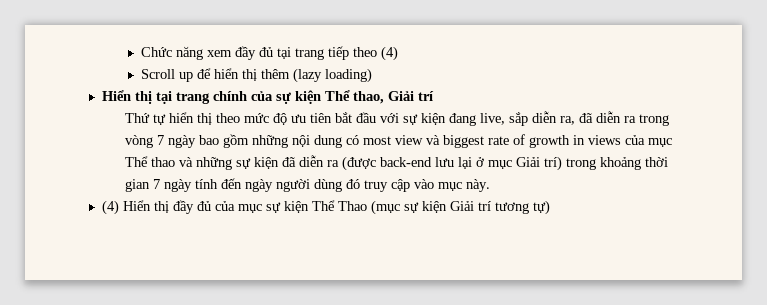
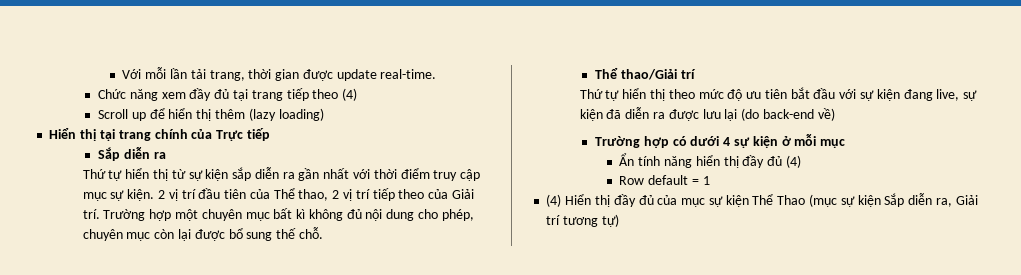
(140, 52) none -> [122,67,437,81] Với mỗi lần tải trang, thời gian được update real-time. //
[275,90,414,104] sự kiện Thể thao, Giải -> [216,128,270,141] [98,147,166,161] [82,167,481,181] [82,188,474,201] [82,208,474,221] [82,227,323,241] [595,67,677,80] Trực tiếp // Sắp diễn ra // Thứ tự hiển thị từ sự kiện sắp diễn ra gần nhất với thời điểm truy cập mục sự kiện. 2 vị trí đầu tiên của Thể thao, 2 vị trí tiếp theo của Giải trí. Trường hợp một chuyên mục bất kì không đủ nội dung cho phép, chuyên mục còn lại được bổ sung thế chỗ. // Thể thao/Giải
[509,111,670,126] [125,134,673,148] [125,156,233,170] sắp diễn ra, đã diễn ra trong vòng 7 ngày bao gồm những nội dung có most view và biggest rate of growth in views của mục Thể thao và những -> (960, 95) none
[342,156,669,171] [125,178,491,192] (được back-end lưu lại ở mục Giải trí) trong khoảng thời gian 7 ngày tính đến ngày người dùng đó truy cập vào mục này. -> [668,108,835,121] [595,134,846,148] [619,153,801,168] [619,175,710,185] được lưu lại (do back-end về) // Trường hợp có dưới 4 sự kiện ở mỗi mục // Ẩn tính năng hiển thị đầy đủ (4) // Row default = 1
(447, 207) none -> [884,193,952,207] Sắp diễn ra,

